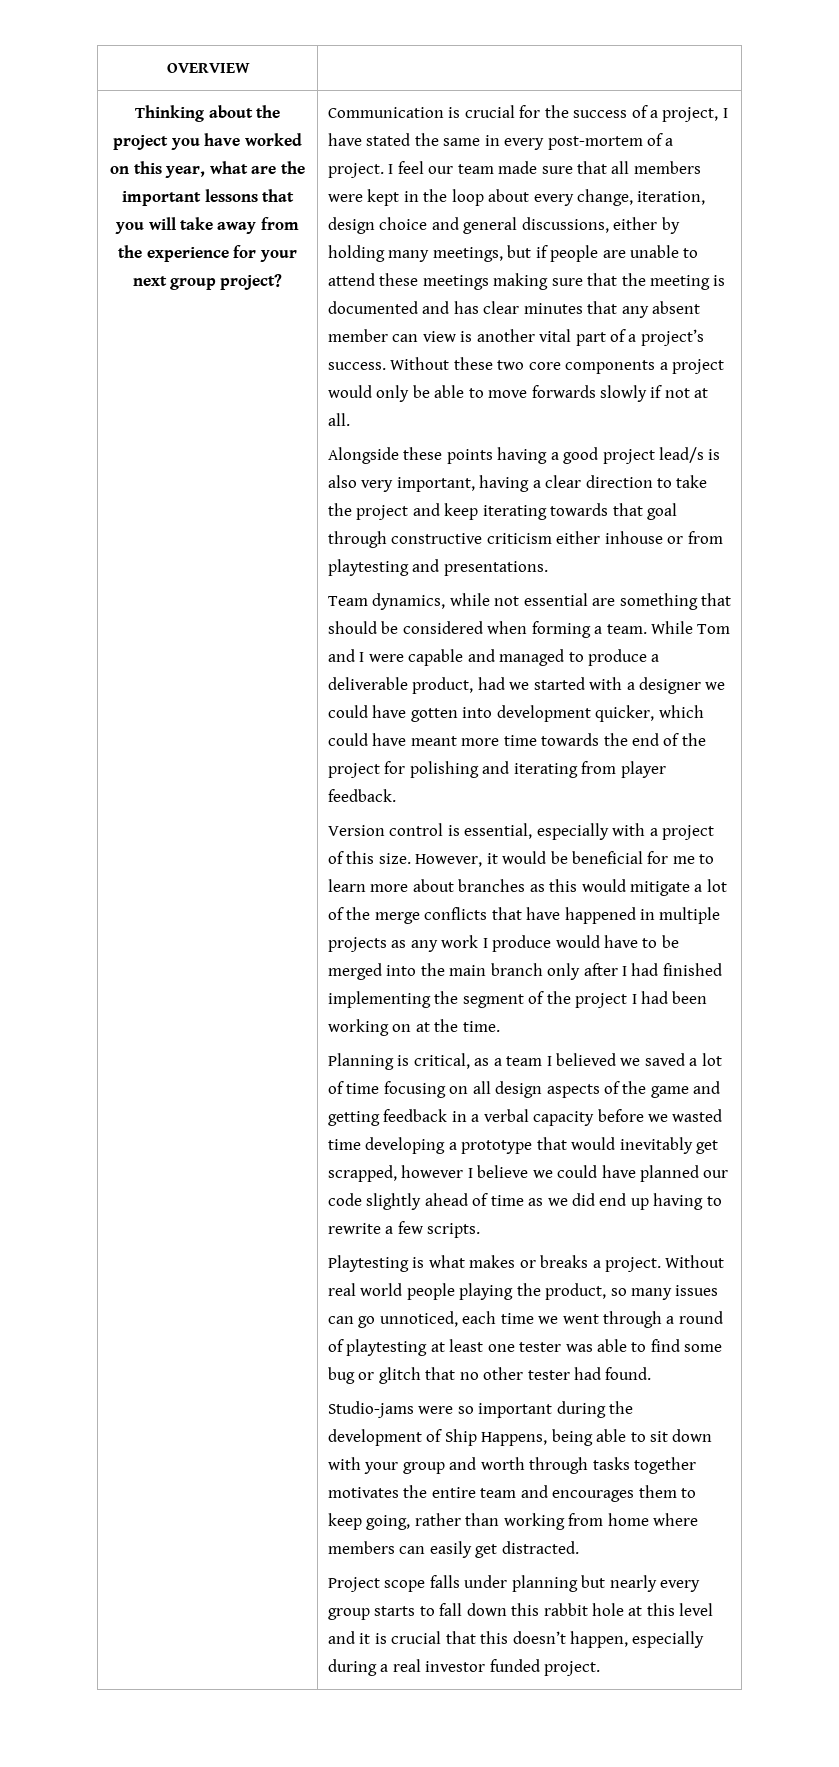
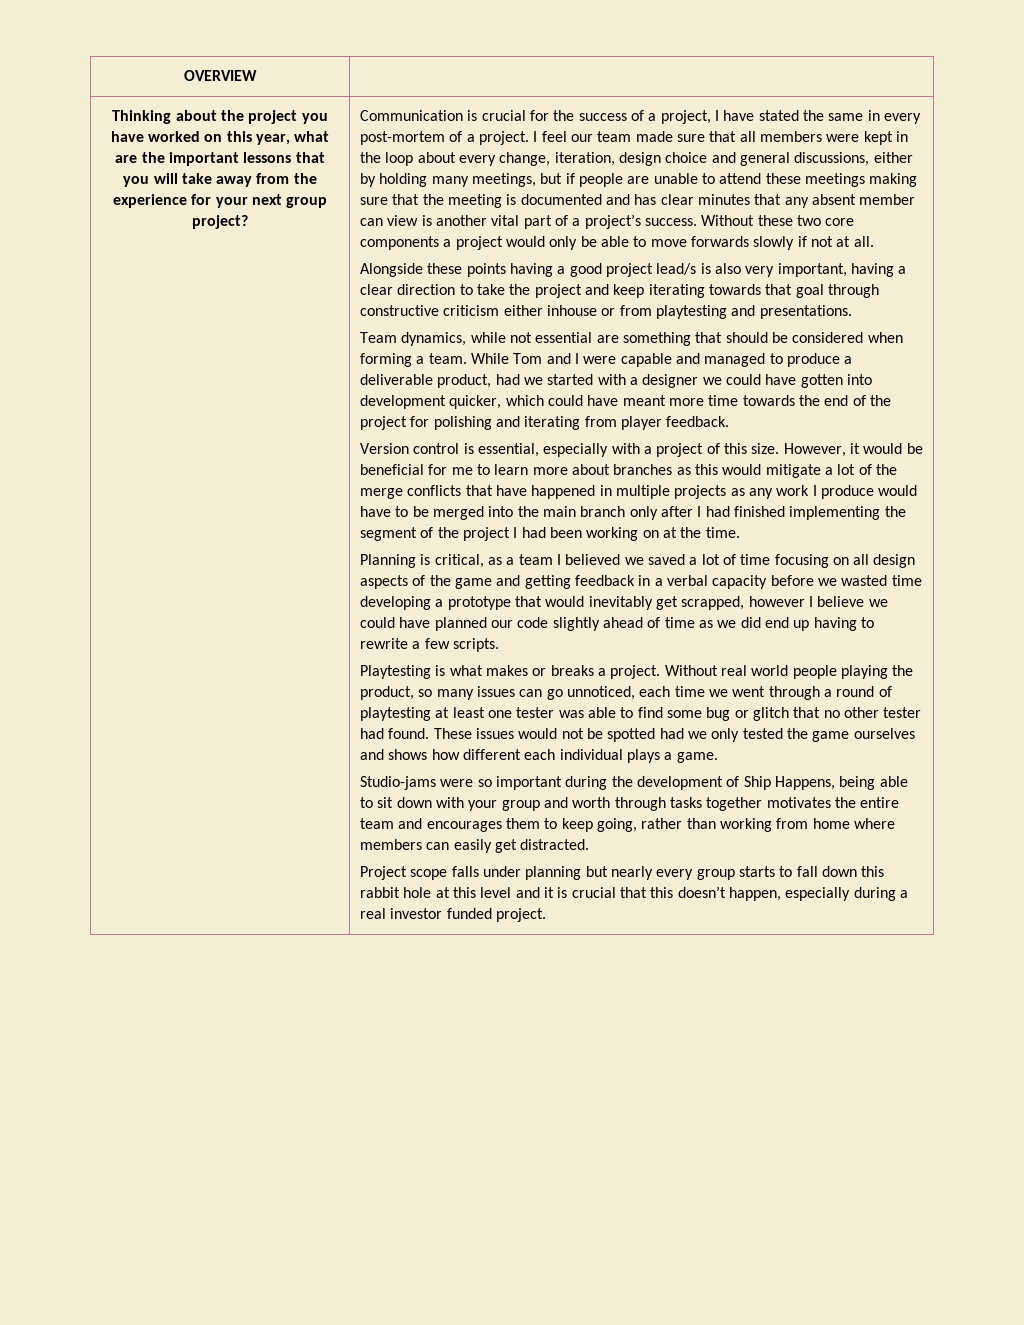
(652, 1373) none -> [433,728,915,742] [360,749,718,763] These issues would not be spotted had we only tested the game ourselves and shows how different each individual plays a game.

